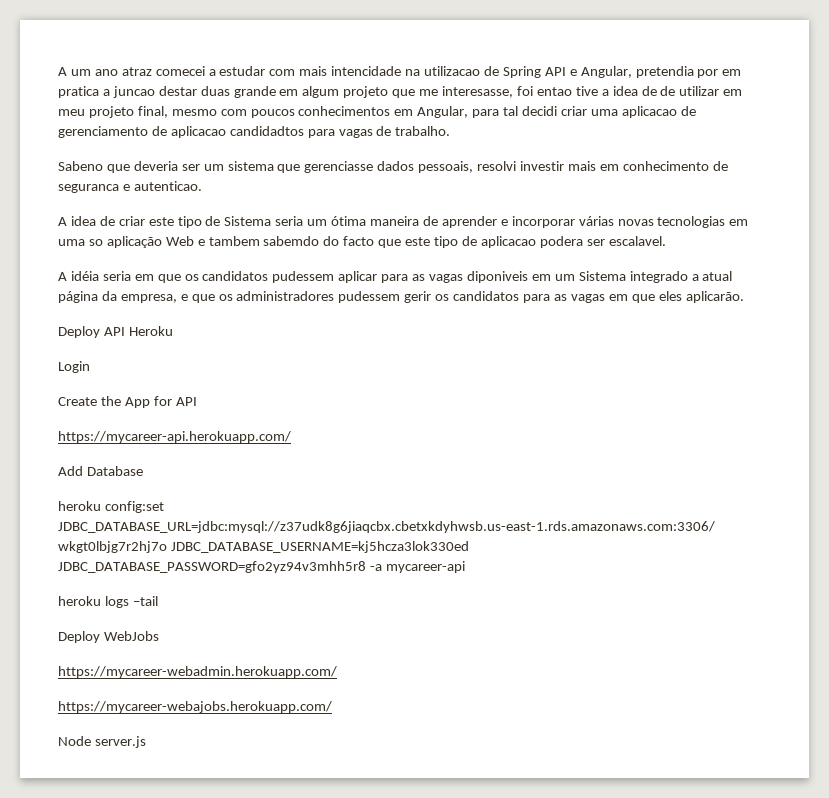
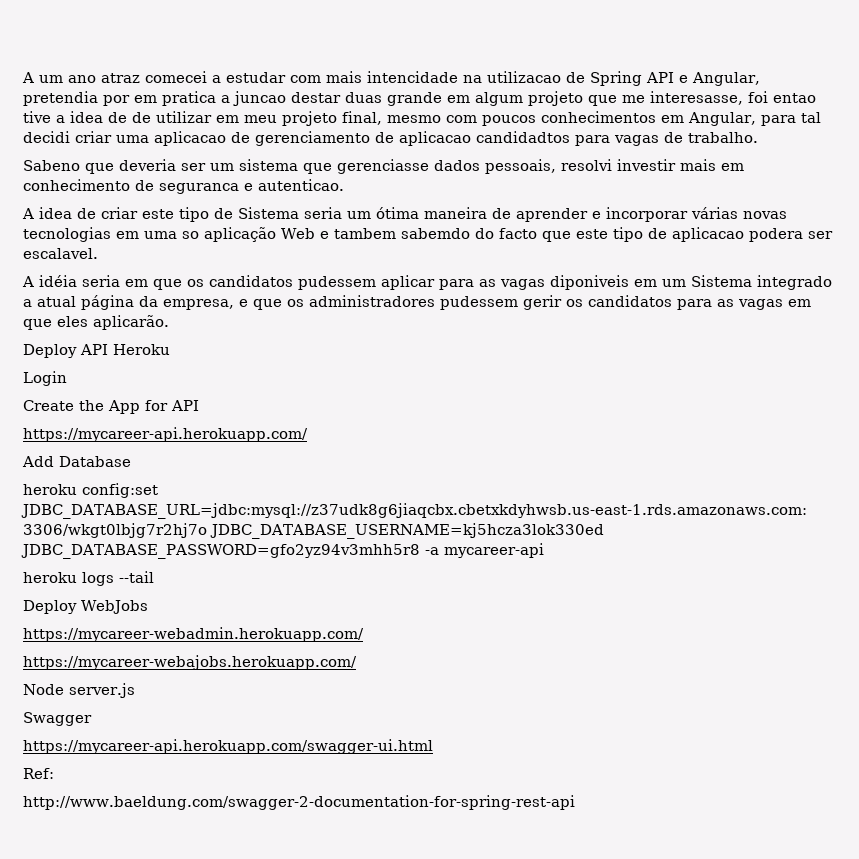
[132,596,158,606] –tail -> [119,571,154,583] --tail
(146, 742) none -> [23,712,92,726] [23,739,433,754] [23,768,54,779] [23,795,575,810] // Swagger // https://mycareer-api.herokuapp.com/swagger-ui.html // Ref: // http://www.baeldung.com/swagger-2-documentation-for-spring-rest-api

